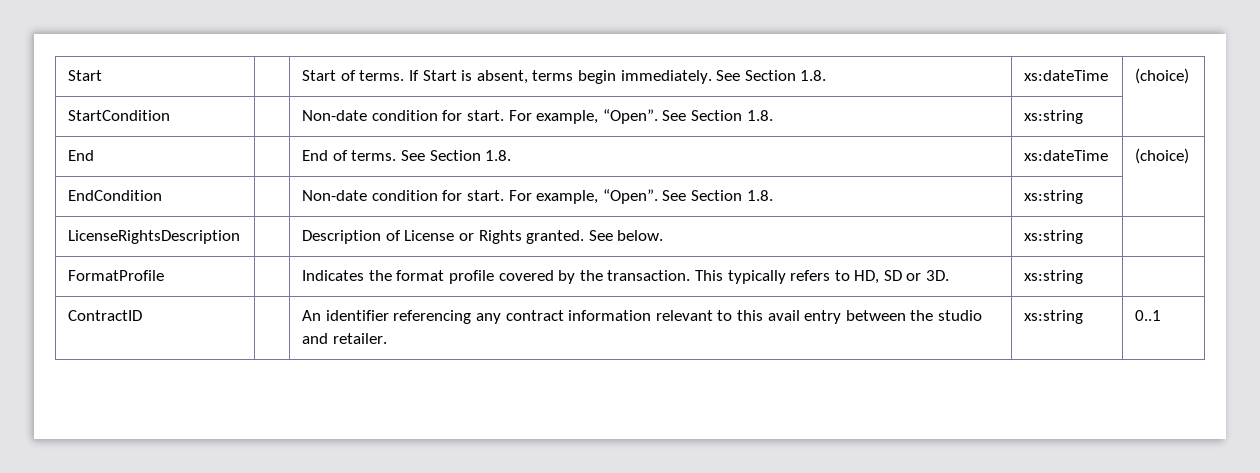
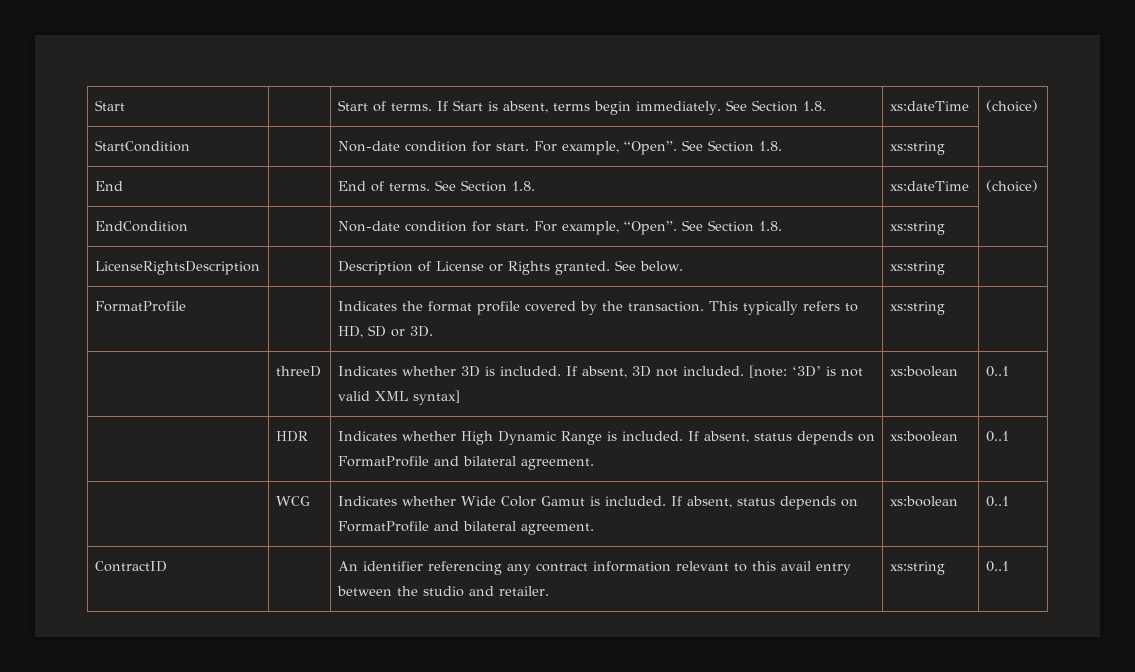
(1084, 277) none -> [275,366,321,377] [337,365,863,378] [337,390,460,405] [889,366,958,377] [985,366,1009,377] [275,431,308,442] [337,431,875,445] [337,456,594,470] [889,431,958,442] [985,431,1009,442] [275,496,310,506] [337,496,858,510] [337,521,594,535] [889,496,958,507] [985,496,1009,507] // | threeD | Indicates whether 3D is included. If absent, 3D not included. [note: ‘3D’ is not valid XML syntax] | xs:boolean | 0..1 // | HDR | Indicates whether High Dynamic Range is included. If absent, status depends on FormatProfile and bilateral agreement. | xs:boolean | 0..1 // | WCG | Indicates whether Wide Color Gamut is included. If absent, status depends on FormatProfile and bilateral agreement. | xs:boolean | 0..1

